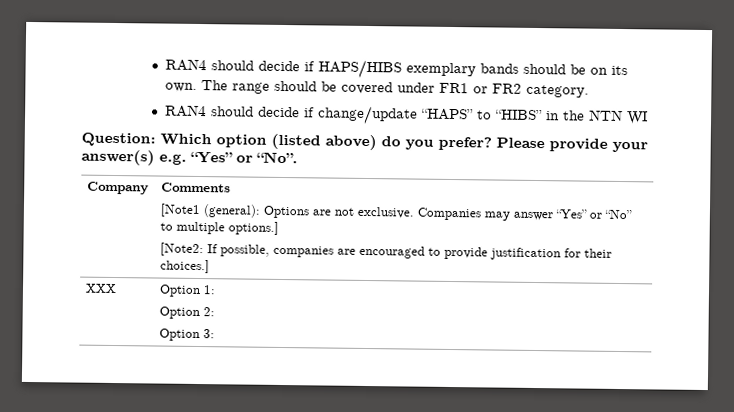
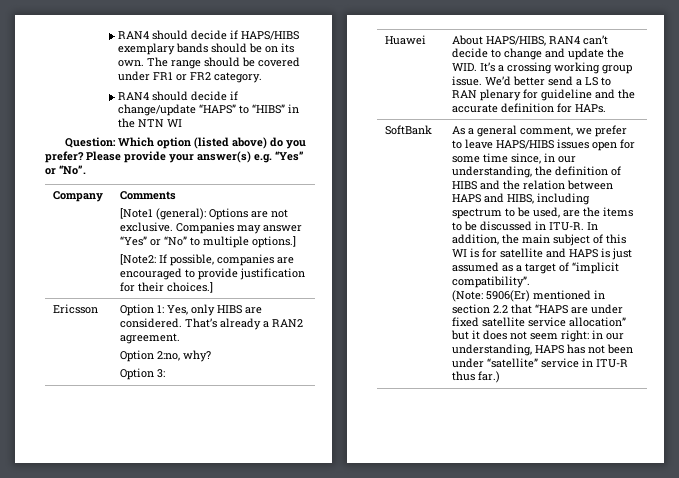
[85,283,118,294] XXX -> [53,304,99,314] Ericsson
[159,306,216,320] // Option 2: -> [167,304,263,316] [120,318,304,330] [120,333,181,344] [120,350,212,362] Yes, only HIBS are considered. That’s already a RAN2 agreement. // Option 2:no, why?
(216, 334) none -> [385,35,427,45] [452,35,609,46] [452,48,625,60] [452,62,633,74] [452,76,612,86] [452,89,636,101] [452,103,607,113] [385,125,433,135] [452,125,628,137] [452,139,636,151] [452,153,577,164] [452,166,622,178] [452,180,614,190] [452,193,591,205] [452,207,634,219] [452,221,599,231] [452,234,627,246] [452,248,633,260] [452,262,620,274] [452,276,531,288] [452,290,606,302] [452,304,624,314] [452,317,627,327] [451,330,625,342] [452,344,634,356] [452,358,629,368] [452,371,501,383] // Huawei | About HAPS/HIBS, RAN4 can’t decide to change and update the WID. It’s a crossing working group issue. We’d better send a LS to RAN plenary for guideline and the accurate definition for HAPs. // SoftBank | As a general comment, we prefer to leave HAPS/HIBS issues open for some time since, in our understanding, the definition of HIBS and the relation between HAPS and HIBS, including spectrum to be used, are the items to be discussed in ITU-R. In addition, the main subject of this WI is for satellite and HAPS is just assumed as a target of “implicit compatibility”. // (Note: 5906(Er) mentioned in section 2.2 that “HAPS are under fixed satellite service allocation” but it does not seem right: in our understanding, HAPS has not been under “satellite” service in ITU-R thus far.)

